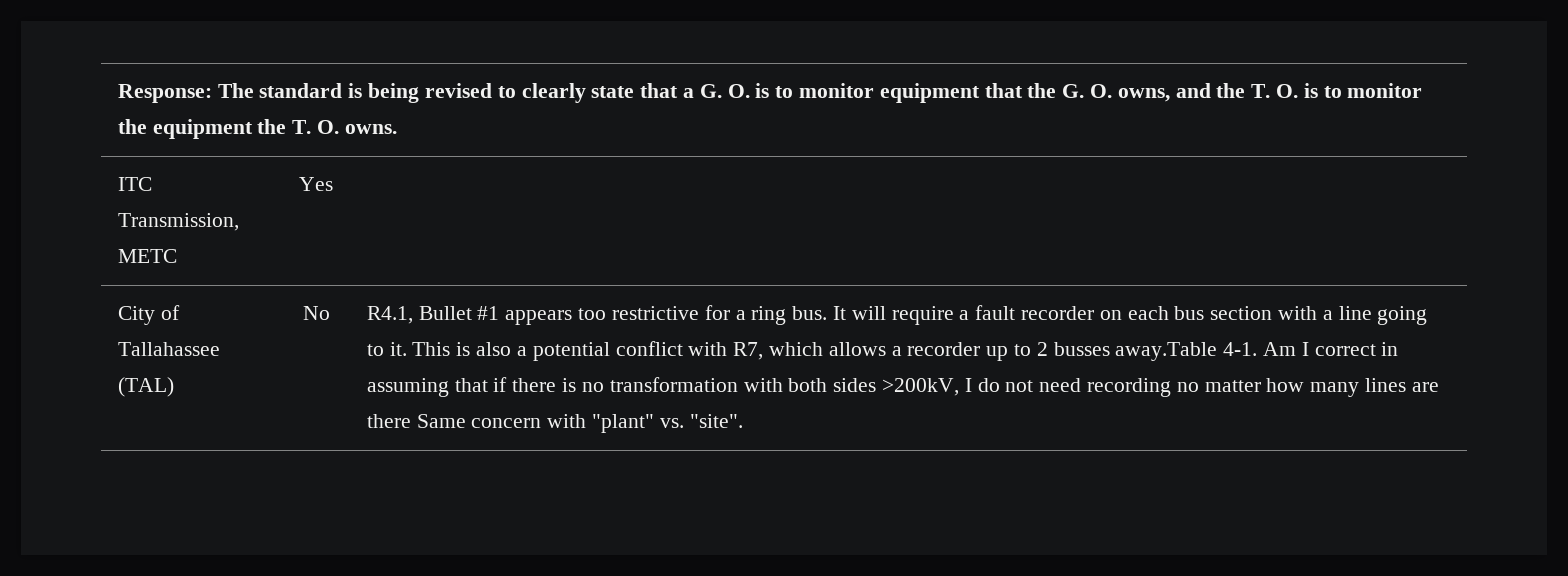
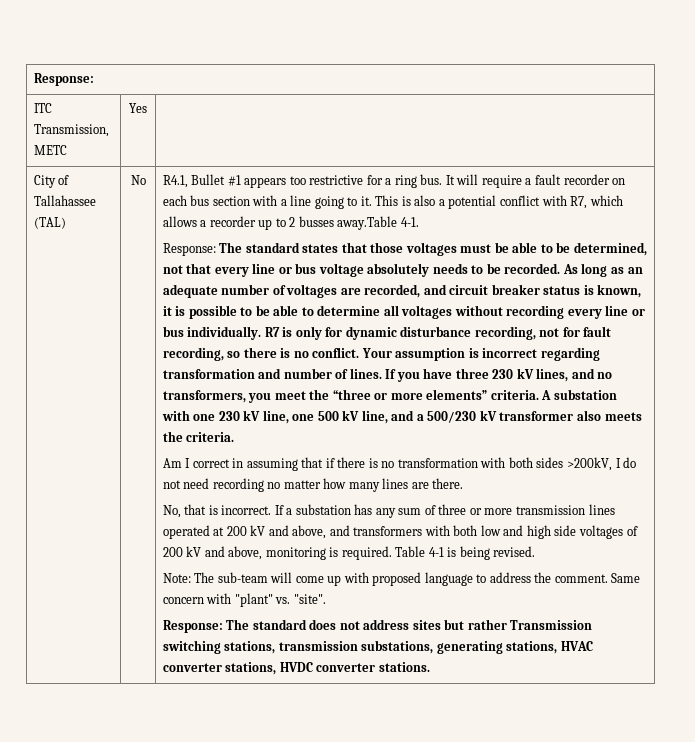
[117,83,1423,103] [117,119,397,139] Response: The standard is being revised to clearly state that a G. O. is to monitor equipment that the G. O. owns, and the T. O. is to monitor the equipment the T. O. owns. -> [33,73,94,86] Response:
(1258, 349) none -> [162,242,647,256] [162,263,643,277] [162,284,642,298] [162,305,645,319] [162,326,612,340] [162,347,600,361] [162,368,613,382] [162,389,617,403] [161,410,642,424] [162,431,235,442] // Response: The standard states that those voltages must be able to be determined, not that every line or bus voltage absolutely needs to be recorded. As long as an adequate number of voltages are recorded, and circuit breaker status is known, it is possible to be able to determine all voltages without recording every line or bus individually. R7 is only for dynamic disturbance recording, not for fault recording, so there is no conflict. Your assumption is incorrect regarding transformation and number of lines. If you have three 230 kV lines, and no transformers, you meet the “three or more elements” criteria. A substation with one 230 kV line, one 500 kV line, and a 500/230 kV transformer also meets the criteria. //
[366,414,411,428] there -> [432,478,464,489] [162,504,615,518] [162,525,638,539] [162,546,536,560] [162,572,608,586] there. // No, that is incorrect. If a substation has any sum of three or more transmission lines operated at 200 kV and above, and transformers with both low and high side voltages of 200 kV and above, monitoring is required. Table 4-1 is being revised. // Note: The sub-team will come up with proposed language to address the comment.
(743, 421) none -> [162,619,593,633] [162,640,593,654] [162,662,430,675] // Response: The standard does not address sites but rather Transmission switching stations, transmission substations, generating stations, HVAC converter stations, HVDC converter stations.

